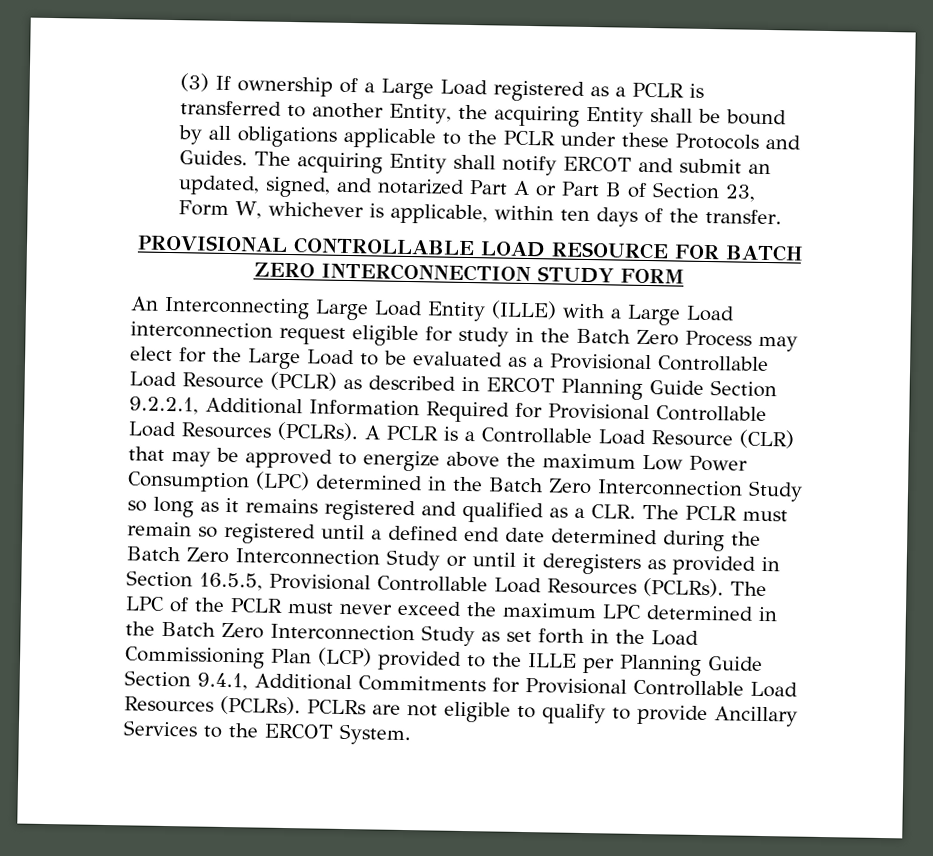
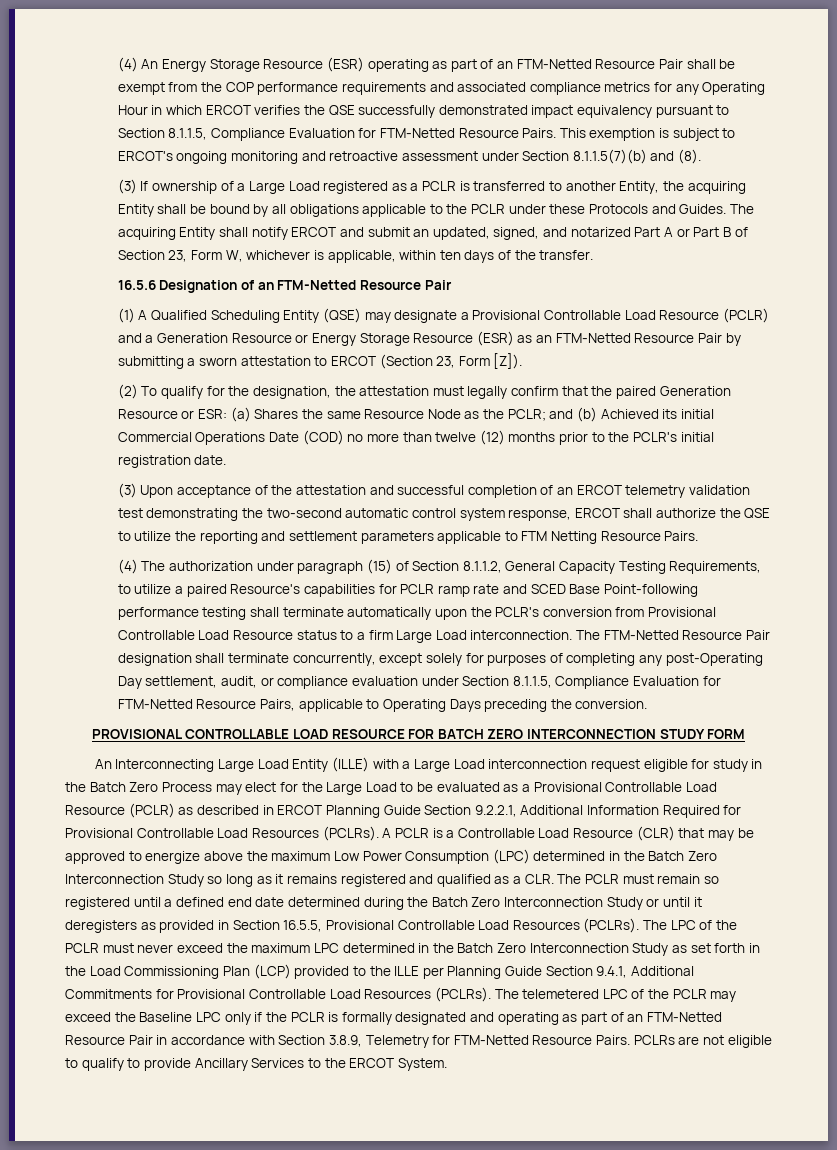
(179, 82) none -> [117,57,736,72] [117,82,766,95] [117,105,730,118] [117,128,736,141] [117,149,702,164] (4) An Energy Storage Resource (ESR) operating as part of an FTM-Netted Resource Pair shall be exempt from the COP performance requirements and associated compliance metrics for any Operating Hour in which ERCOT verifies the QSE successfully demonstrated impact equivalency pursuant to Section 8.1.1.5, Compliance Evaluation for FTM-Netted Resource Pairs. This exemption is subject to ERCOT's ongoing monitoring and retroactive assessment under Section 8.1.1.5(7)(b) and (8). //
(782, 216) none -> [117,280,452,293] [117,308,770,323] [117,331,741,346] [117,353,523,369] [117,384,731,399] [117,407,715,422] [117,430,714,445] [117,455,227,468] [117,483,751,498] [117,508,771,521] [117,531,699,544] [117,559,762,574] [117,584,699,597] [117,607,717,620] [117,630,771,643] [117,653,763,666] [117,676,721,689] [117,699,648,712] // 16.5.6 Designation of an FTM-Netted Resource Pair // (1) A Qualified Scheduling Entity (QSE) may designate a Provisional Controllable Load Resource (PCLR) and a Generation Resource or Energy Storage Resource (ESR) as an FTM-Netted Resource Pair by submitting a sworn attestation to ERCOT (Section 23, Form [Z]). // (2) To qualify for the designation, the attestation must legally confirm that the paired Generation Resource or ESR: (a) Shares the same Resource Node as the PCLR; and (b) Achieved its initial Commercial Operations Date (COD) no more than twelve (12) months prior to the PCLR's initial registration date. // (3) Upon acceptance of the attestation and successful completion of an ERCOT telemetry validation test demonstrating the two-second automatic control system response, ERCOT shall authorize the QSE to utilize the reporting and settlement parameters applicable to FTM Netting Resource Pairs. // (4) The authorization under paragraph (15) of Section 8.1.1.2, General Capacity Testing Requirements, to utilize a paired Resource's capabilities for PCLR ramp rate and SCED Base Point-following performance testing shall terminate automatically upon the PCLR's conversion from Provisional Controllable Load Resource status to a firm Large Load interconnection. The FTM-Netted Resource Pair designation shall terminate concurrently, except solely for purposes of completing any post-Operating Day settlement, audit, or compliance evaluation under Section 8.1.1.5, Compliance Evaluation for FTM-Netted Resource Pairs, applicable to Operating Days preceding the conversion.
(301, 705) none -> [494,989,737,1002] [65,1012,722,1025] [65,1035,631,1048] The telemetered LPC of the PCLR may exceed the Baseline LPC only if the PCLR is formally designated and operating as part of an FTM-Netted Resource Pair in accordance with Section 3.8.9, Telemetry for FTM-Netted Resource Pairs.

